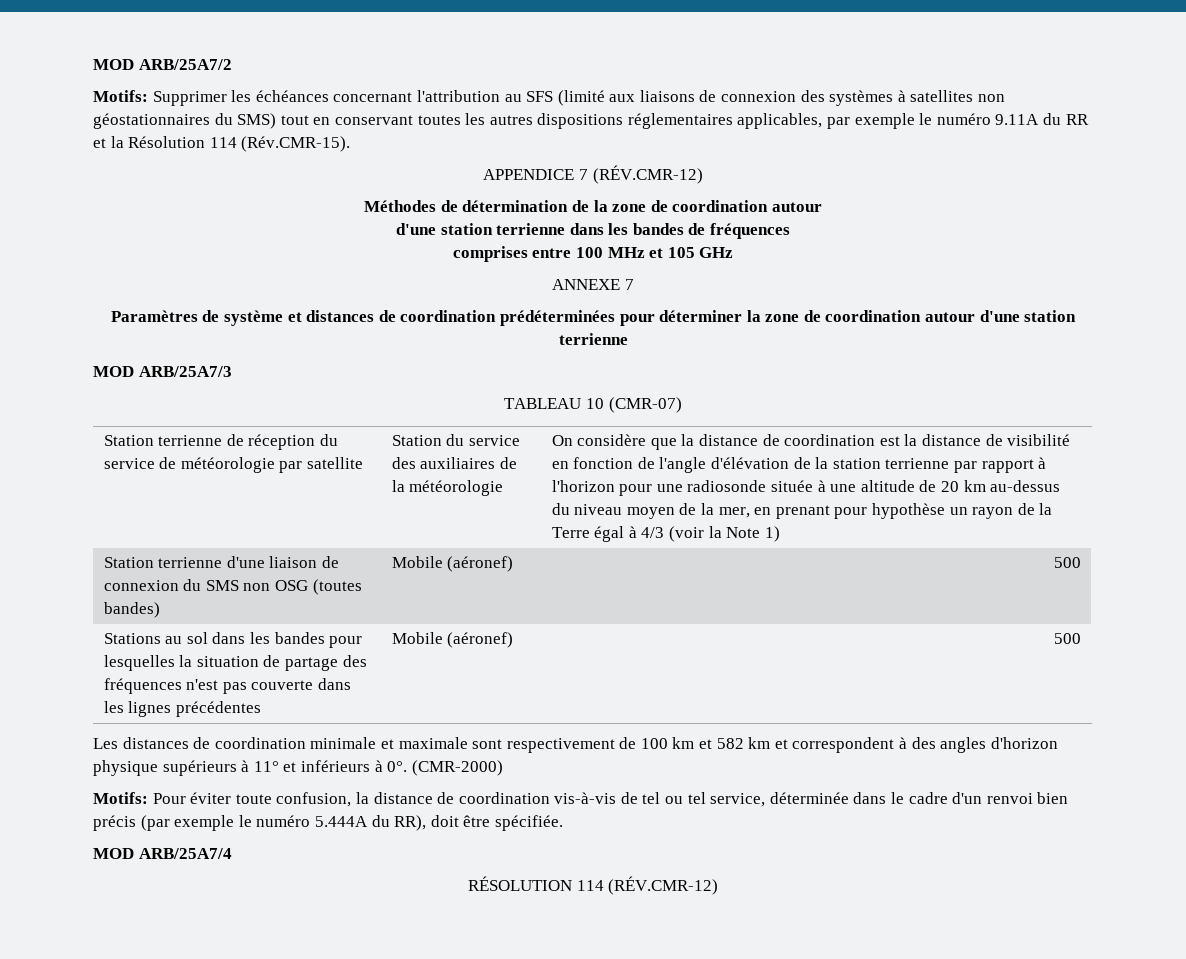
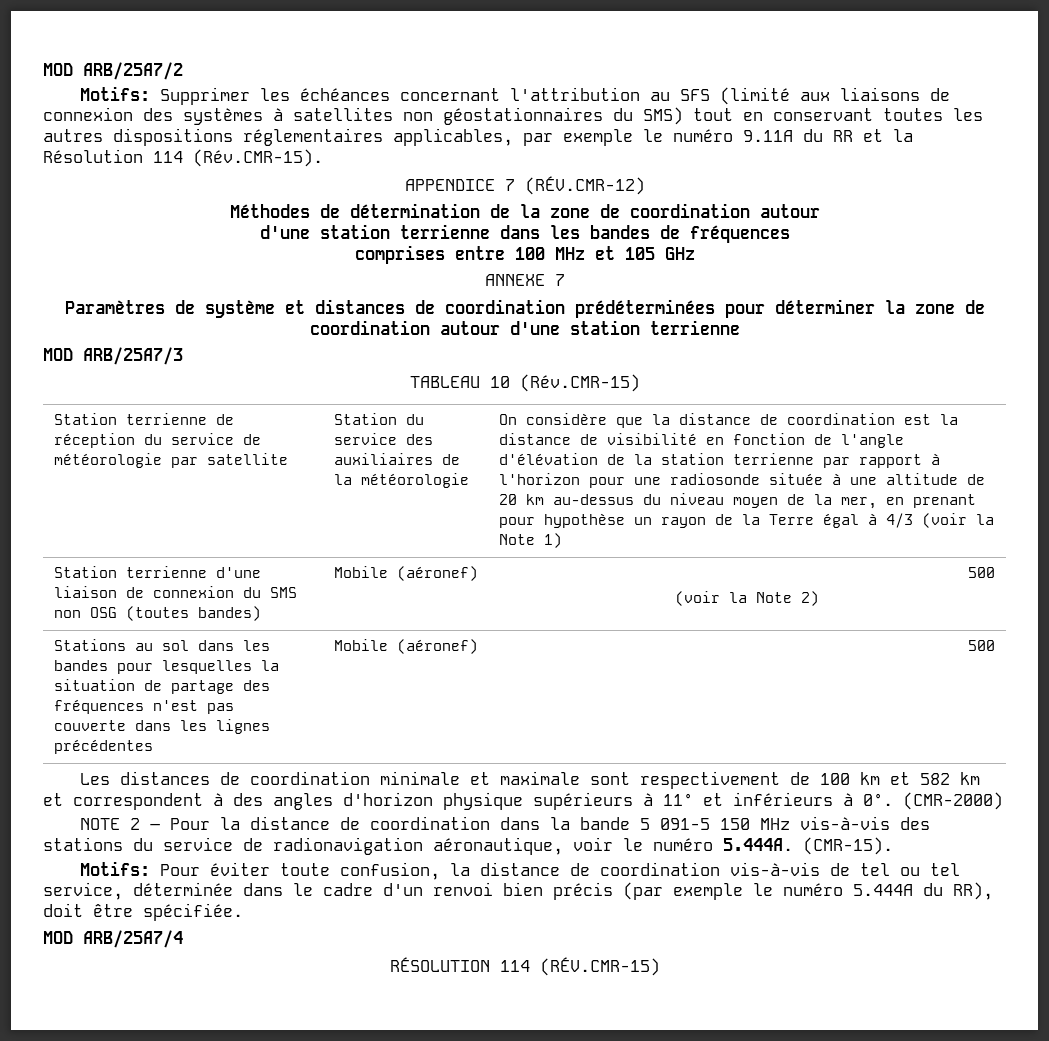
[608,397,682,413] (CMR-07) -> [519,374,640,392] (Rév.CMR-15)
(1082, 562) none -> [675,591,819,606] // (voir la Note 2)
(503, 768) none -> [80,816,931,830] [43,837,893,855] // NOTE 2 – Pour la distance de coordination dans la bande 5 091-5 150 MHz vis-à-vis des stations du service de radionavigation aéronautique, voir le numéro 5.444A. (CMR-15).
[608,876,719,895] (RÉV.CMR-12) -> [539,957,660,976] (RÉV.CMR-15)

